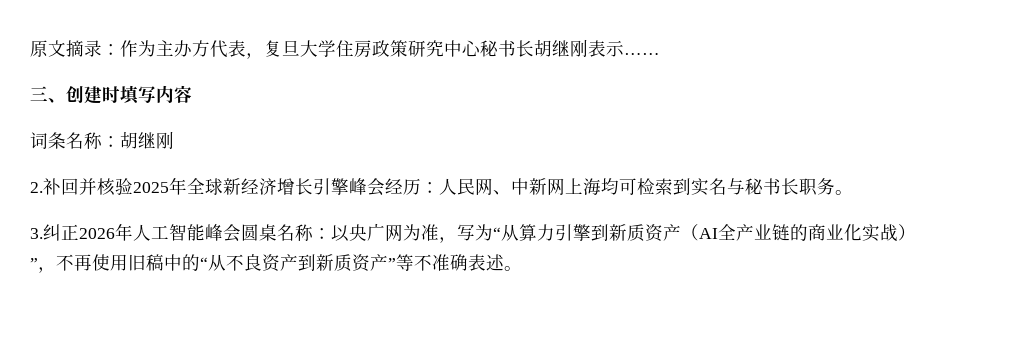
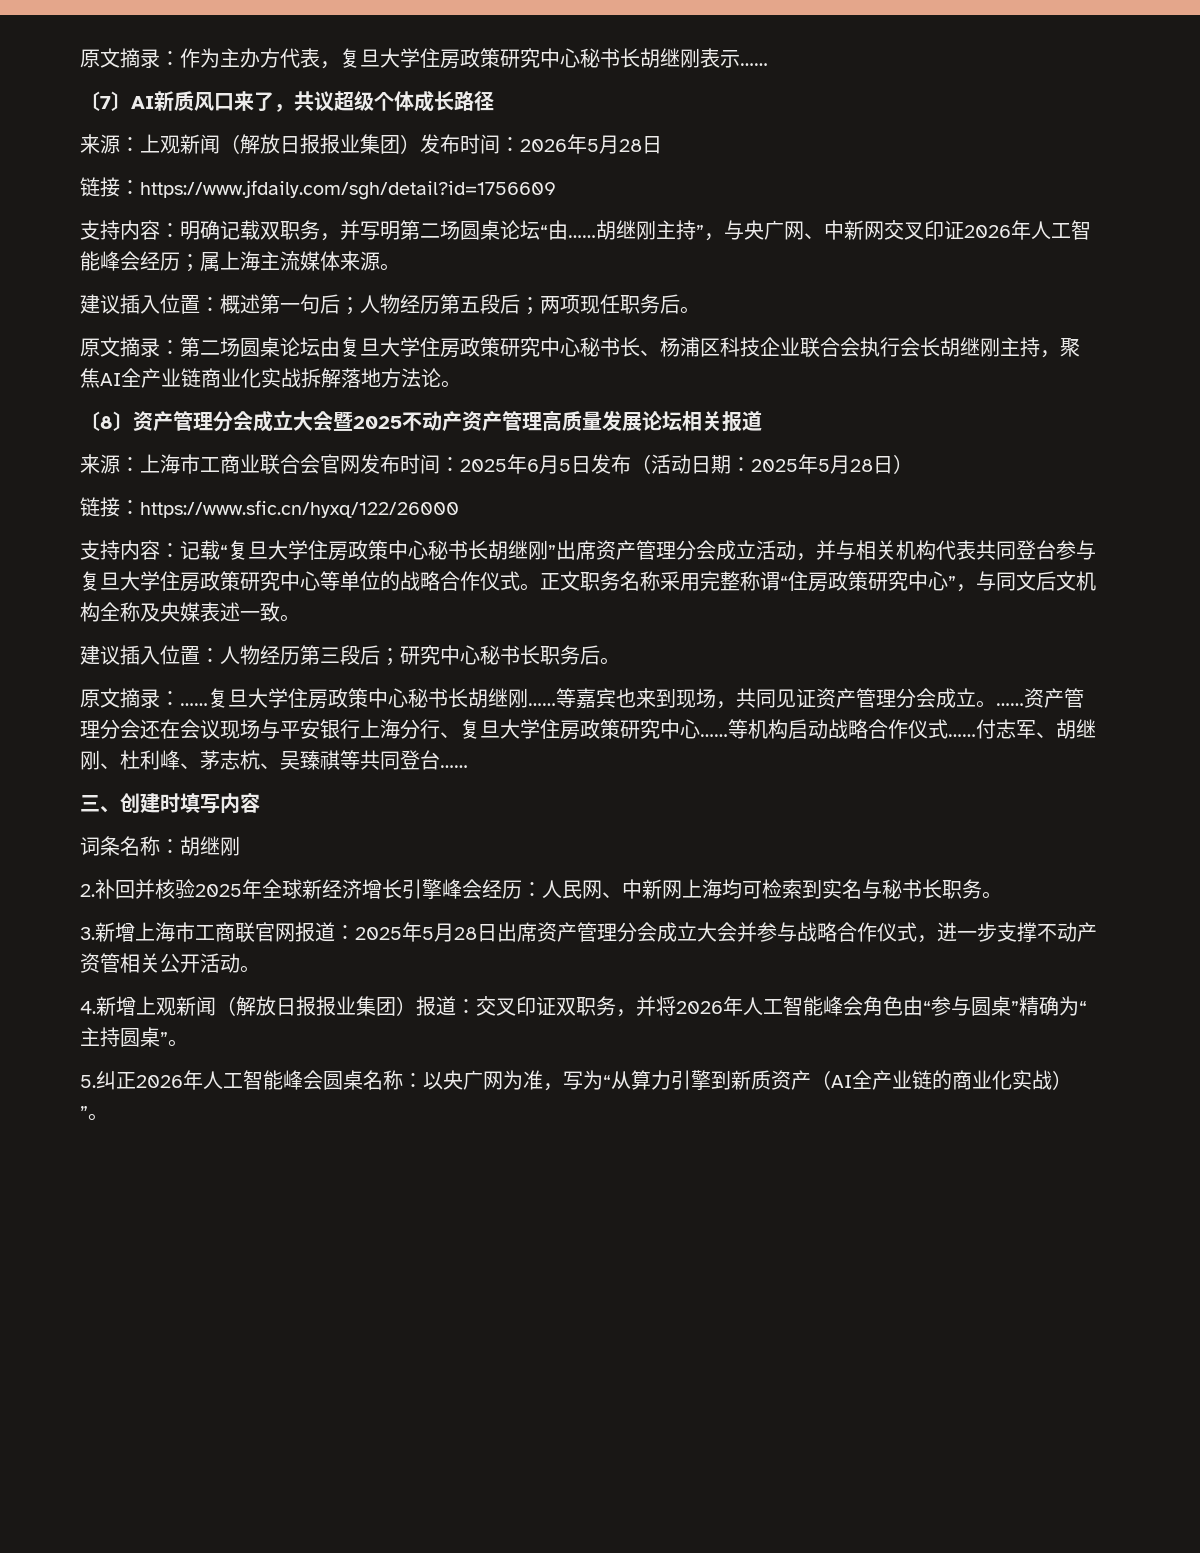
(660, 54) none -> [80,90,494,112] [80,134,662,154] [80,177,556,200] [80,220,1091,241] [80,251,400,272] [80,294,700,315] [80,337,1080,358] [80,368,461,388] [80,410,762,432] [80,454,913,475] [80,497,459,518] [80,540,1096,561] [80,571,1096,592] [80,602,300,622] [80,645,620,666] [80,688,1084,709] [80,719,1096,740] [80,750,468,770] // 〔7〕AI新质风口来了，共议超级个体成长路径 // 来源：上观新闻（解放日报报业集团）发布时间：2026年5月28日 // 链接：https://www.jfdaily.com/sgh/detail?id=1756609 // 支持内容：明确记载双职务，并写明第二场圆桌论坛“由……胡继刚主持”，与央广网、中新网交叉印证2026年人工智能峰会经历；属上海主流媒体来源。 // 建议插入位置：概述第一句后；人物经历第五段后；两项现任职务后。 // 原文摘录：第二场圆桌论坛由复旦大学住房政策研究中心秘书长、杨浦区科技企业联合会执行会长胡继刚主持，聚焦AI全产业链商业化实战拆解落地方法论。 // 〔8〕资产管理分会成立大会暨2025不动产资产管理高质量发展论坛相关报道 // 来源：上海市工商业联合会官网发布时间：2025年6月5日发布（活动日期：2025年5月28日） // 链接：https://www.sfic.cn/hyxq/122/26000 // 支持内容：记载“复旦大学住房政策中心秘书长胡继刚”出席资产管理分会成立活动，并与相关机构代表共同登台参与复旦大学住房政策研究中心等单位的战略合作仪式。正文职务名称采用完整称谓“住房政策研究中心”，与同文后文机构全称及央媒表述一致。 // 建议插入位置：人物经历第三段后；研究中心秘书长职务后。 // 原文摘录：……复旦大学住房政策中心秘书长胡继刚……等嘉宾也来到现场，共同见证资产管理分会成立。……资产管理分会还在会议现场与平安银行上海分行、复旦大学住房政策研究中心……等机构启动战略合作仪式……付志军、胡继刚、杜利峰、茅志杭、吴臻祺等共同登台……
(43, 233) none -> [95,922,1097,943] [80,953,260,973] [80,996,1087,1017] [80,1027,188,1047] [80,1075,96,1088] 新增上海市工商联官网报道：2025年5月28日出席资产管理分会成立大会并参与战略合作仪式，进一步支撑不动产资管相关公开活动。 // 4.新增上观新闻（解放日报报业集团）报道：交叉印证双职务，并将2026年人工智能峰会角色由“参与圆桌”精确为“主持圆桌”。 // 5.
[38,254,504,273] ，不再使用旧稿中的“从不良资产到新质资产”等不准确表述 -> (88, 1112) none

